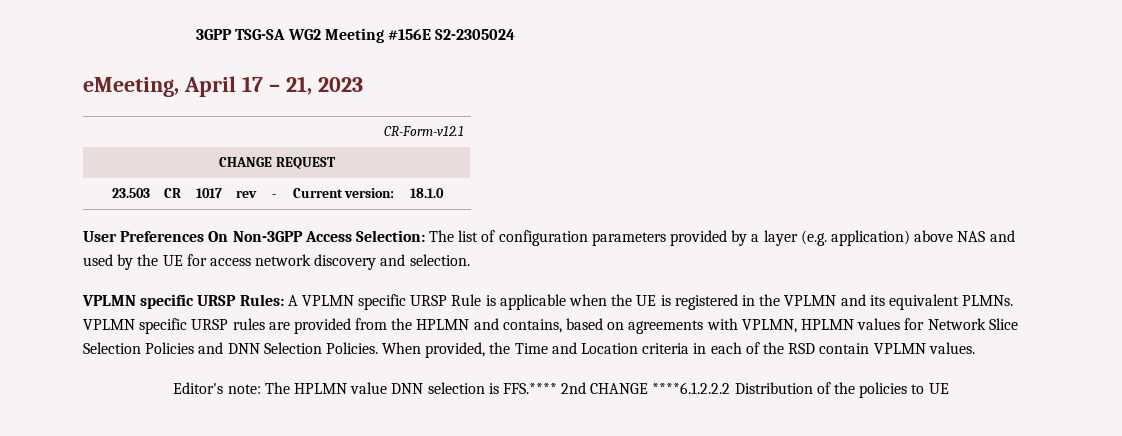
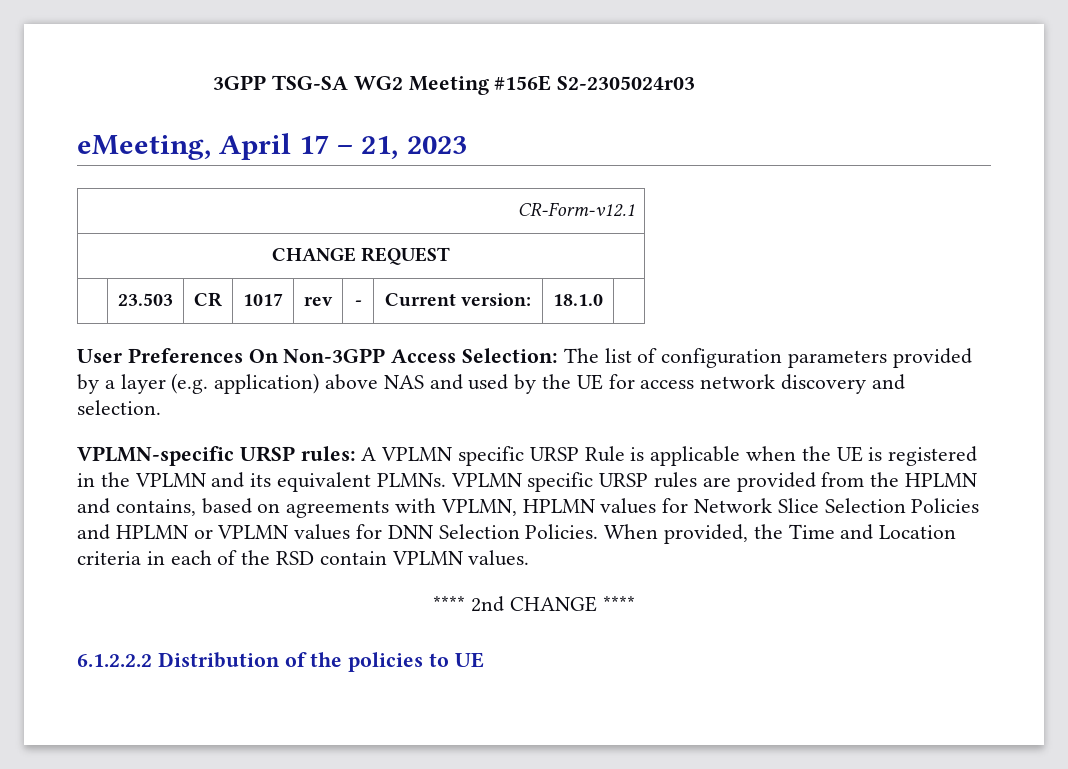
[435,29,516,40] S2-2305024 -> [557,76,696,90] S2-2305024r03
[82,294,284,309] VPLMN specific URSP Rules: -> [77,446,356,466] VPLMN-specific URSP rules:
(224, 348) none -> [115,524,383,540] HPLMN or VPLMN values for
[173,382,731,394] Editor's note: The HPLMN value DNN selection is FFS.**** 2nd CHANGE ****6.1.2.2.2 -> [433,596,635,612] [77,654,152,667] **** 2nd CHANGE **** // 6.1.2.2.2

